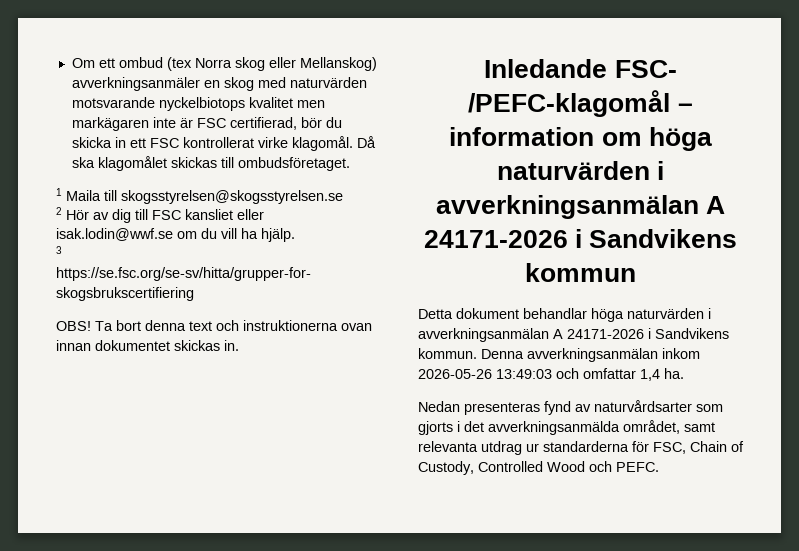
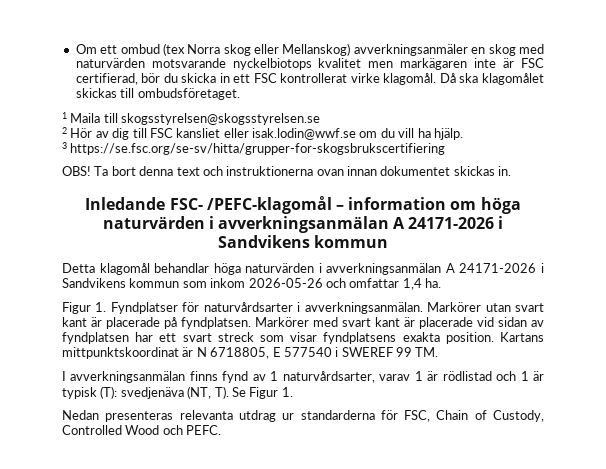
[456,308,519,319] dokument -> [99,263,150,275] klagomål
[418,348,658,362] kommun. Denna avverkningsanmälan -> [129,278,207,288] kommun som
[496,369,552,379] 13:49:03 -> (323, 283) none
[418,400,723,415] [418,420,715,435] Nedan presenteras fynd av naturvårdsarter som gjorts i det avverkningsanmälda området, samt -> [62,302,544,314] [62,317,544,329] [62,332,544,344] [62,347,439,359] [62,371,544,383] [62,386,293,399] [62,410,174,422] Figur 1. Fyndplatser för naturvårdsarter i avverkningsanmälan. Markörer utan svart kant är placerade på fyndplatsen. Markörer med svart kant är placerade vid sidan av fyndplatsen har ett svart streck som visar fyndplatsens exakta position. Kartans mittpunktskoordinat är N 6718805, E 577540 i SWEREF 99 TM. // I avverkningsanmälan finns fynd av 1 naturvårdsarter, varav 1 är rödlistad och 1 är typisk (T): svedjenäva (NT, T). Se Figur 1. // Nedan presenteras

